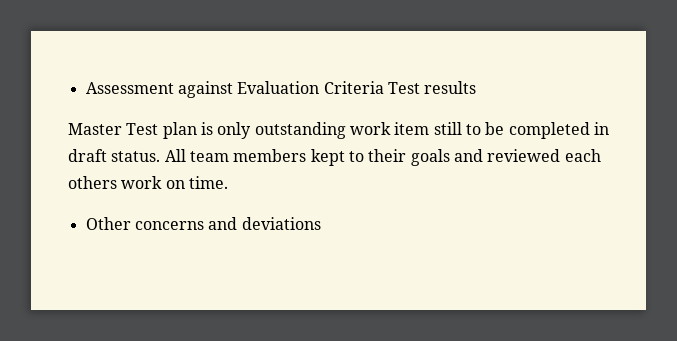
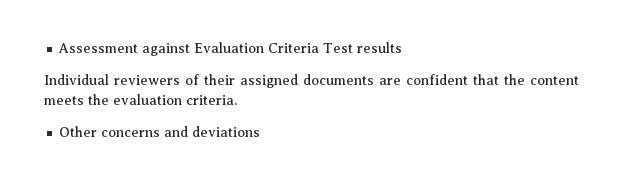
[68,122,609,139] [68,149,601,166] [68,176,228,189] Master Test plan is only outstanding work item still to be completed in draft status. All team members kept to their goals and reviewed each others work on time. -> [44,74,579,88] [44,94,237,105] Individual reviewers of their assigned documents are confident that the content meets the evaluation criteria.

